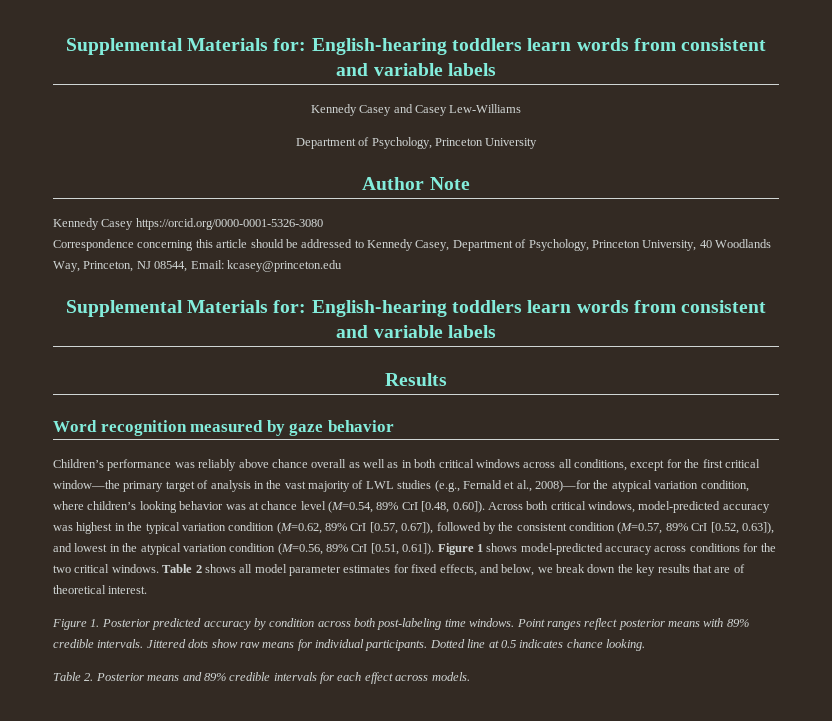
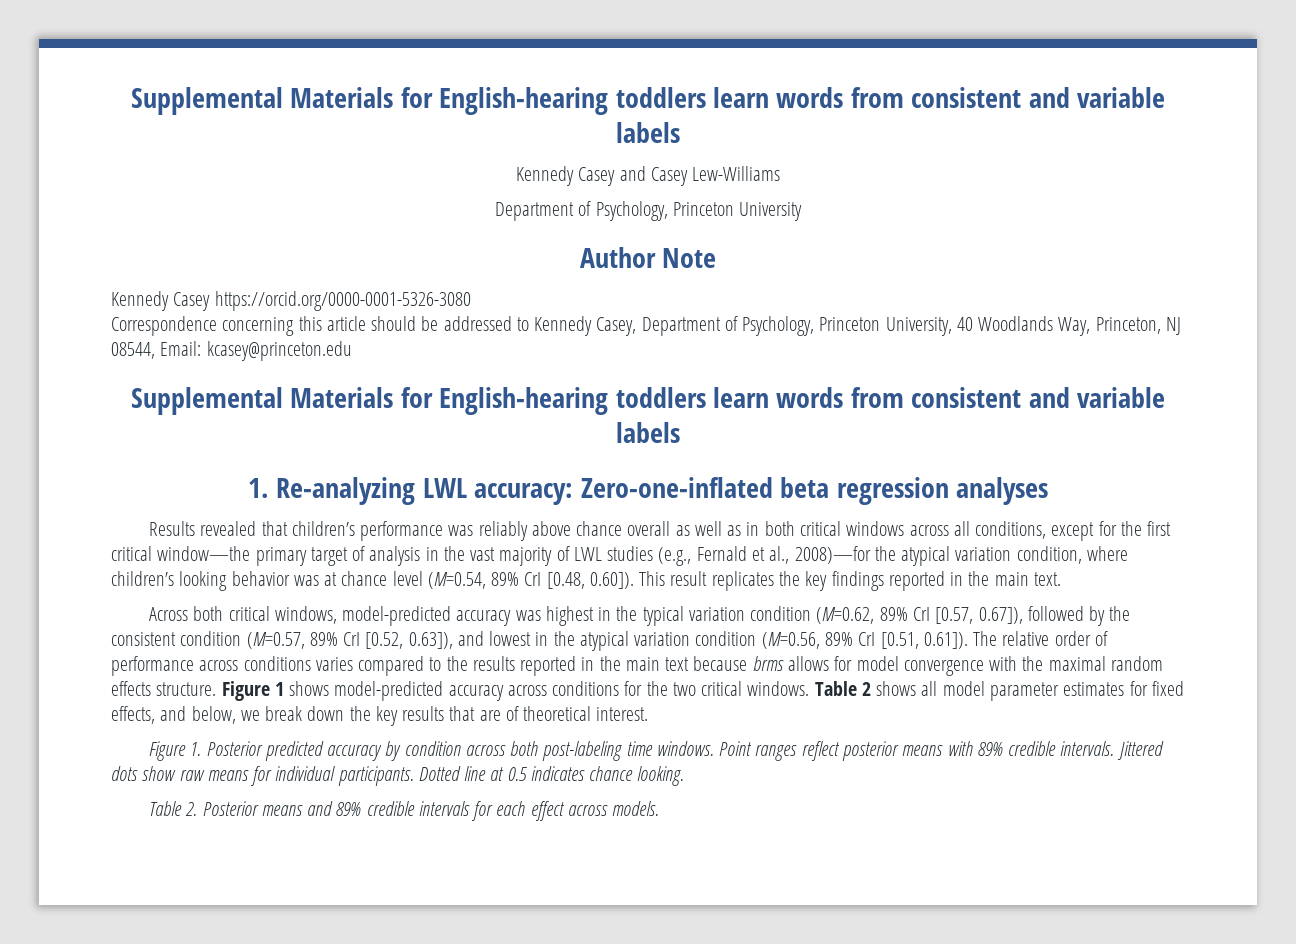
[65,38,307,55] Supplemental Materials for: -> [130,87,433,115] Supplemental Materials for
[273,300,767,317] [336,325,496,338] [385,373,447,386] [53,420,394,436] [53,459,104,468] for: English-hearing toddlers learn words from consistent and variable labels // Results // Word recognition measured by gaze behavior // Children’s -> [400,387,1166,415] [616,422,680,443] [248,477,1048,505] [149,521,355,536] for English-hearing toddlers learn words from consistent and variable labels // 1. Re-analyzing LWL accuracy: Zero-one-inflated beta regression analyses // Results revealed that children’s
(485, 507) none -> [639,571,1061,591] This result replicates the key findings reported in the main text. //
(435, 549) none -> [973,631,1108,646] [111,656,1163,676] [111,681,217,696] The relative order of performance across conditions varies compared to the results reported in the main text because brms allows for model convergence with the maximal random effects structure.

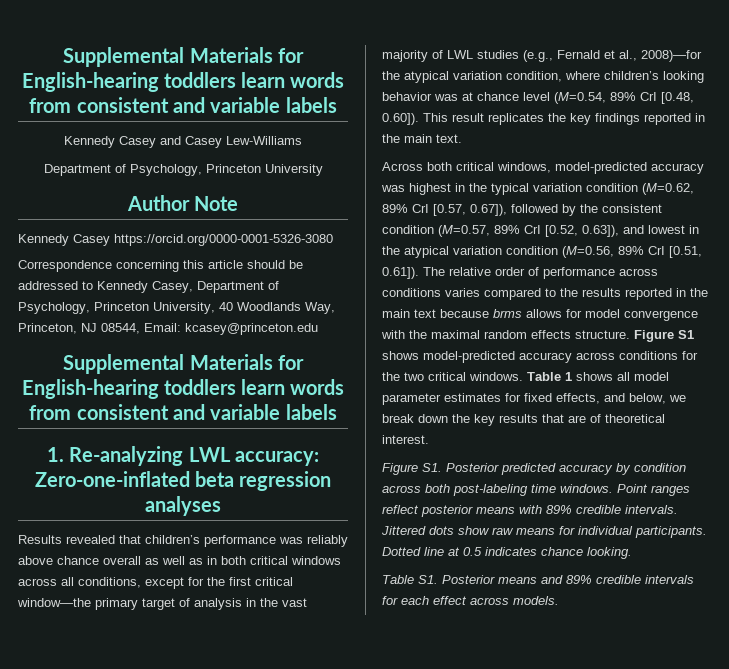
[274,682,284,696] 1 -> [678,330,694,339] S1
[861,682,871,696] 2 -> [565,372,572,381] 1
[190,742,202,756] 1. -> [422,463,442,472] S1.
[185,802,198,816] 2. -> [418,575,438,584] S1.

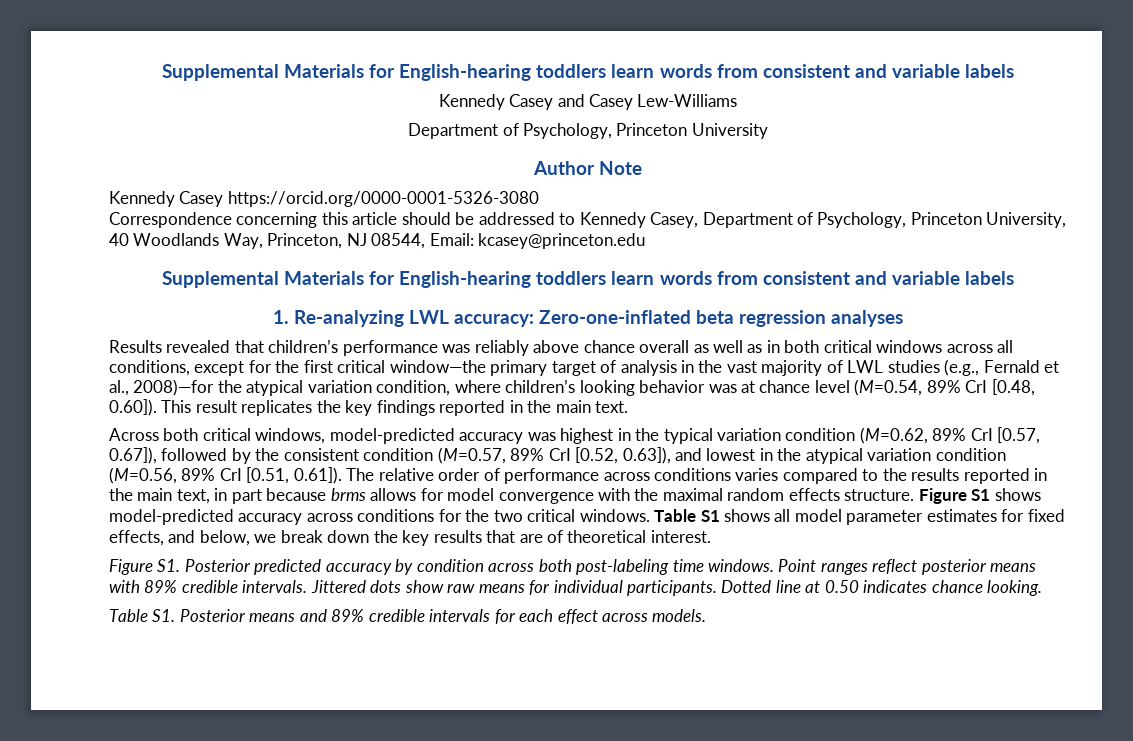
[414,309,436,318] text -> [176,488,262,504] text, in part
[565,372,572,381] 1 -> [700,510,720,522] S1
[463,547,482,556] 0.5 -> [824,580,859,593] 0.50

